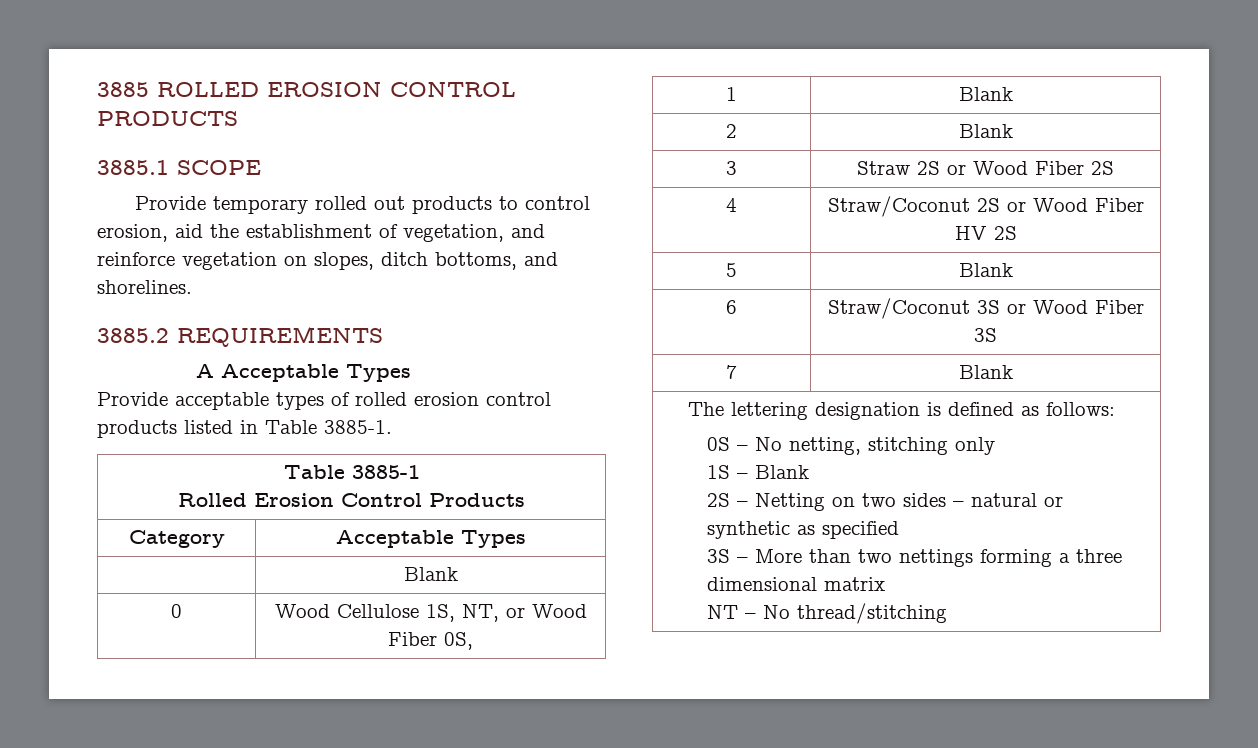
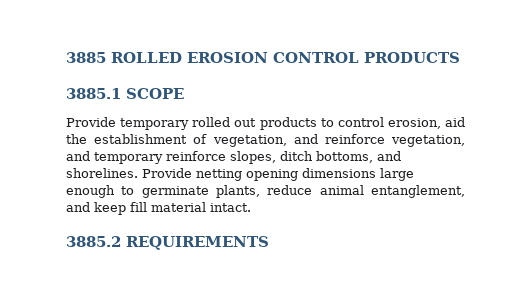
[182,252,307,270] vegetation on -> [391,135,465,147] [66,151,226,164] vegetation, and temporary reinforce
[97,326,383,347] [196,364,412,382] [97,392,551,410] [97,420,392,438] [283,465,420,479] [178,493,525,507] [128,530,225,548] [335,530,526,548] [403,567,458,581] [171,604,182,618] [274,604,587,622] [388,632,473,650] [726,87,737,101] [958,87,1013,101] [726,124,737,138] [958,124,1013,138] [726,161,737,175] [857,161,1114,175] [726,198,737,212] [827,196,1144,217] [954,226,1017,240] [726,263,737,277] [958,263,1013,277] [726,300,737,314] [827,298,1144,319] [974,328,997,342] [726,365,737,379] [958,365,1013,379] [687,402,1115,420] [707,437,996,455] [707,465,810,479] [707,493,1064,511] [707,521,900,539] [707,549,1123,567] [707,577,886,591] [707,603,948,624] // 3885.2 REQUIREMENTS // A Acceptable Types // Provide acceptable types of rolled erosion control products listed in Table 3885-1. // Table 3885-1 // Rolled Erosion Control Products // Category | Acceptable Types // | Blank // 0 | Wood Cellulose 1S, NT, or Wood Fiber 0S, // 1 | Blank // 2 | Blank // 3 | Straw 2S or Wood Fiber 2S // 4 | Straw/Coconut 2S or Wood Fiber HV 2S // 5 | Blank // 6 | Straw/Coconut 3S or Wood Fiber 3S // 7 | Blank // The lettering designation is defined as follows: // 0S – No netting, stitching only // 1S – Blank // 2S – Netting on two sides – natural or synthetic as specified // 3S – More than two nettings forming a three dimensional matrix // NT – No thread/stitching -> [142,168,414,181] [66,185,466,198] [66,202,251,215] [66,236,269,250] Provide netting opening dimensions large enough to germinate plants, reduce animal entanglement, and keep fill material intact. // 3885.2 REQUIREMENTS

